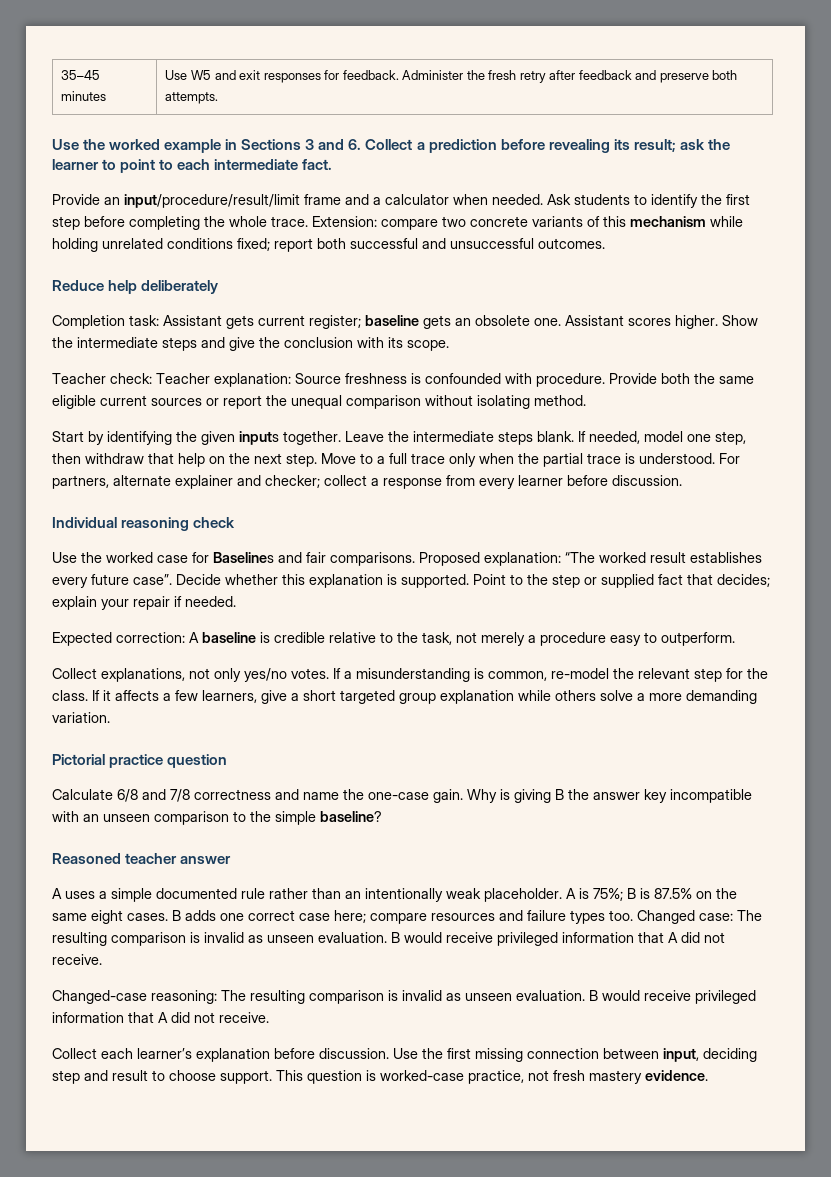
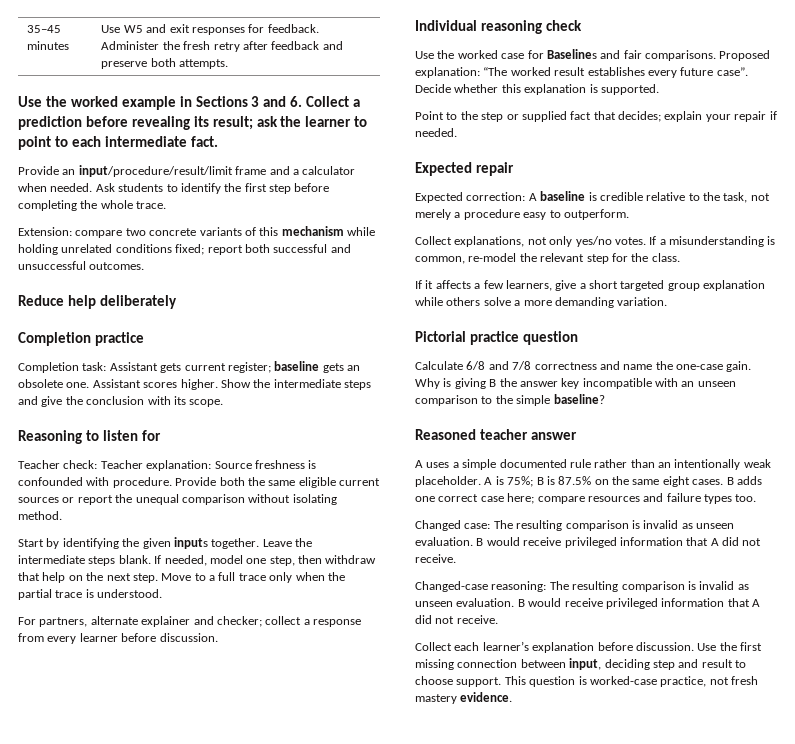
(308, 221) none -> (167, 205) //
(219, 287) none -> [18,332,144,346] // Completion practice
(449, 345) none -> [18,430,161,444] // Reasoning to listen for
(715, 458) none -> (163, 593) //
(469, 581) none -> (659, 89) //
(236, 601) none -> [415,162,514,176] // Expected repair
(88, 695) none -> (680, 257) //
(633, 915) none -> (757, 498) //

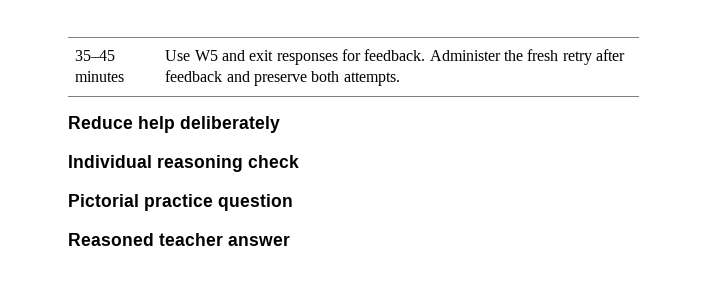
[18,96,361,110] [18,116,368,130] [18,136,218,150] [18,165,356,177] [18,183,330,194] [18,200,167,211] [18,226,375,238] [18,244,351,255] [18,261,145,270] [18,295,177,309] [18,332,144,346] [18,361,360,373] [18,379,371,390] [18,396,224,407] [18,430,161,444] [18,460,317,471] [18,477,380,488] [18,494,337,505] [18,511,62,520] [18,537,312,549] [18,555,377,566] [18,572,345,583] [18,589,163,600] [18,616,361,627] [18,633,218,644] [415,20,582,34] [415,49,771,61] [415,67,748,78] [415,84,659,95] [415,111,777,122] [415,128,457,137] [415,162,514,176] [415,191,770,203] [415,209,629,220] [415,236,776,247] [415,253,680,264] [415,280,766,291] [415,297,668,308] [415,331,578,345] [415,361,752,372] [415,378,736,389] [415,394,605,406] [415,429,577,440] [415,459,771,470] [415,476,762,487] [415,493,757,504] [415,520,734,531] [415,537,762,548] [415,554,456,563] [415,581,749,592] [415,598,760,609] [415,615,498,624] [415,641,762,653] [415,658,746,670] [415,676,758,687] [415,692,513,704] Use the worked example in Sections 3 and 6. Collect a prediction before revealing its result; ask the learner to point to each intermediate fact. // Provide an input/procedure/result/limit frame and a calculator when needed. Ask students to identify the first step before completing the whole trace. // Extension: compare two concrete variants of this mechanism while holding unrelated conditions fixed; report both successful and unsuccessful outcomes. // Reduce help deliberately // Completion practice // Completion task: Assistant gets current register; baseline gets an obsolete one. Assistant scores higher. Show the intermediate steps and give the conclusion with its scope. // Reasoning to listen for // Teacher check: Teacher explanation: Source freshness is confounded with procedure. Provide both the same eligible current sources or report the unequal comparison without isolating method. // Start by identifying the given inputs together. Leave the intermediate steps blank. If needed, model one step, then withdraw that help on the next step. Move to a full trace only when the partial trace is understood. // For partners, alternate explainer and checker; collect a response from every learner before discussion. // Individual reasoning check // Use the worked case for Baselines and fair comparisons. Proposed explanation: “The worked result establishes every future case”. Decide whether this explanation is supported. // Point to the step or supplied fact that decides; explain your repair if needed. // Expected repair // Expected correction: A baseline is credible relative to the task, not merely a procedure easy to outperform. // Collect explanations, not only yes/no votes. If a misunderstanding is common, re-model the relevant step for the class. // If it affects a few learners, give a short targeted group explanation while others solve a more demanding variation. // Pictorial practice question // Calculate 6/8 and 7/8 correctness and name the one-case gain. Why is giving B the answer key incompatible with an unseen comparison to the simple baseline? // Reasoned teacher answer // A uses a simple documented rule rather than an intentionally weak placeholder. A is 75%; B is 87.5% on the same eight cases. B adds one correct case here; compare resources and failure types too. // Changed case: The resulting comparison is invalid as unseen evaluation. B would receive privileged information that A did not receive. // Changed-case reasoning: The resulting comparison is invalid as unseen evaluation. B would receive privileged information that A did not receive. // Collect each learner’s explanation before discussion. Use the first missing connection between input, deciding step and result to choose support. This question is worked-case practice, not fresh mastery evidence. -> [68,116,280,133] [68,155,299,172] [68,194,293,211] [68,233,290,246] Reduce help deliberately // Individual reasoning check // Pictorial practice question // Reasoned teacher answer

